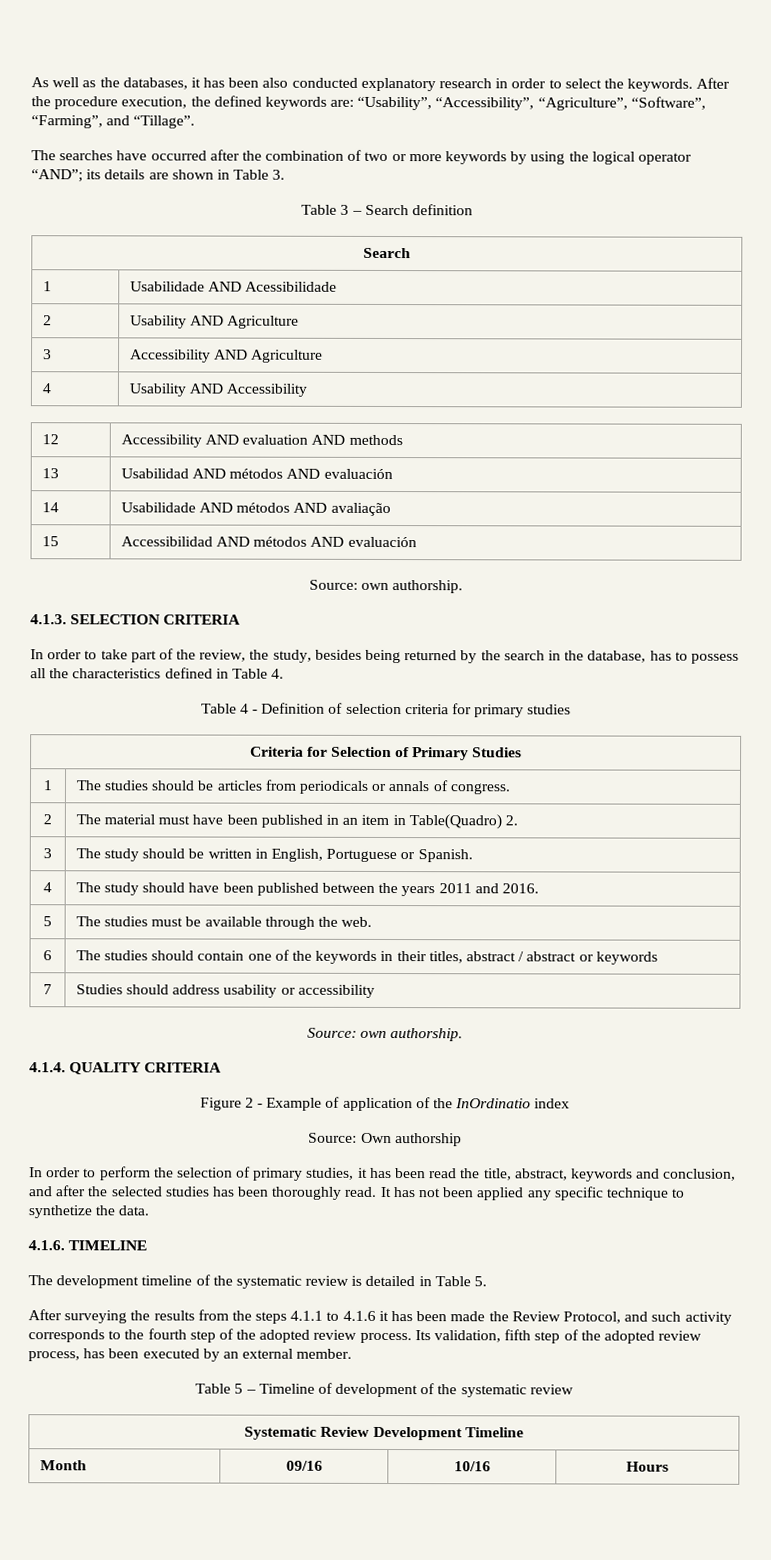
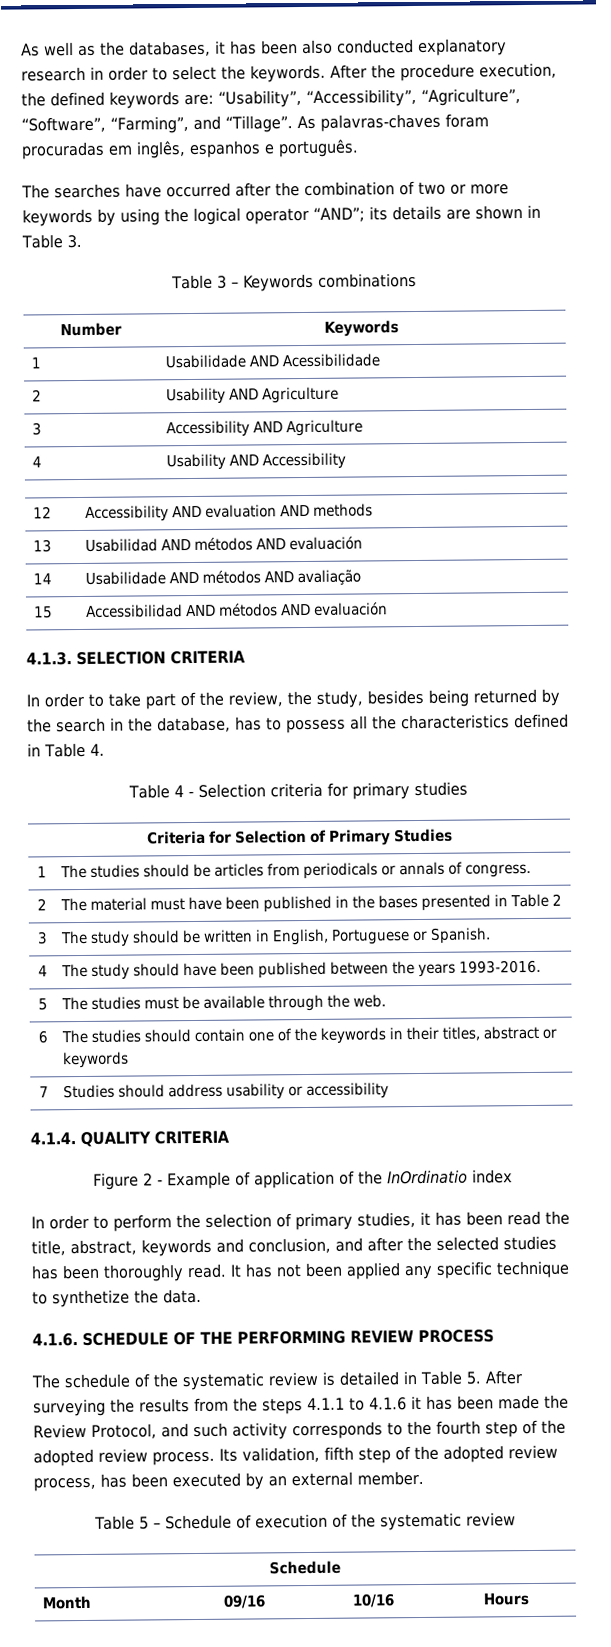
(196, 122) none -> [296,113,489,132] [21,139,359,160] As palavras-chaves foram procuradas em inglês, espanhos e português.
[364,204,473,216] [363,247,411,259] Search definition // Search -> [242,272,418,292] [60,322,122,337] [324,320,399,337] Keywords combinations // Number | Keywords
[308,579,464,594] // Source: own authorship. -> (388, 609) none
[261,702,402,715] Definition of selection -> [197,783,266,798] Selection
[342,814,518,830] an item in Table(Quadro) 2. -> [351,893,562,911] the bases presented in Table 2
[438,883,539,894] 2011 and 2016. -> [458,959,541,974] 1993-2016.
[518,951,577,962] / abstract -> (539, 1032) none
[306,1027,464,1042] // Source: own authorship. -> (389, 1091) none
[308,1132,462,1147] // Source: Own authorship -> (513, 1176) none
[68,1240,148,1251] [28,1275,193,1289] TIMELINE // The development timeline -> [82,1329,494,1347] [31,1373,131,1389] SCHEDULE OF THE PERFORMING REVIEW PROCESS // The schedule
(488, 1281) // -> (482, 1378) none
[258,1382,419,1398] Timeline of development -> [165,1513,329,1530] Schedule of execution
[244,1426,524,1441] Systematic Review Development Timeline -> [269,1560,341,1575] Schedule

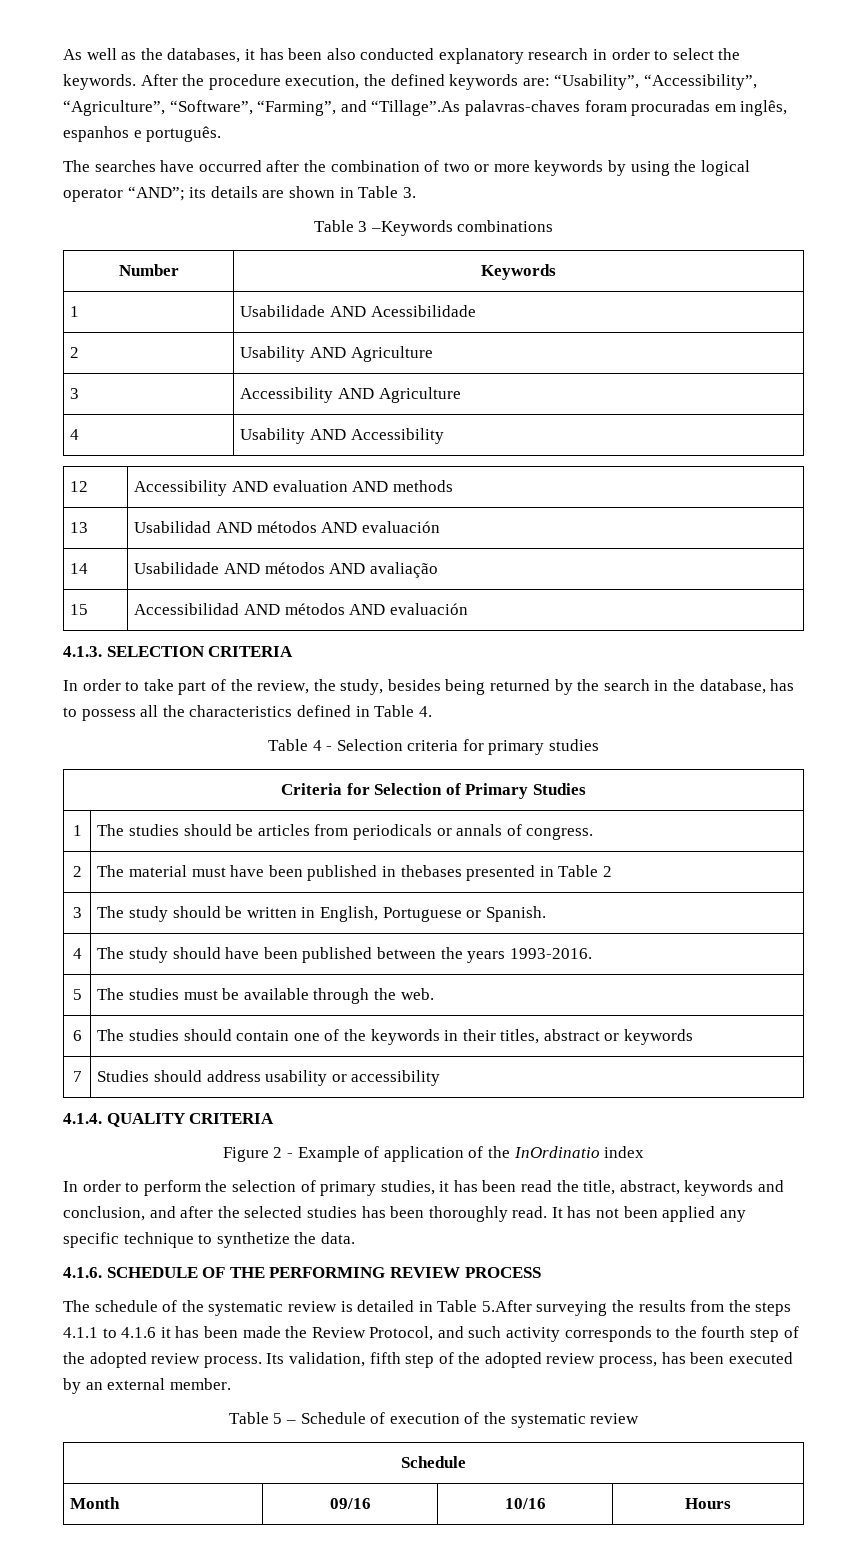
[224,115,316,133] “Tillage”. As -> [371,100,461,116] “Tillage”.As
[230,273,315,292] – Keywords -> [370,220,453,236] –Keywords
[351,895,418,909] the bases -> [400,865,462,877] thebases
[465,1370,522,1385] 5. After -> [481,1300,532,1312] 5.After

